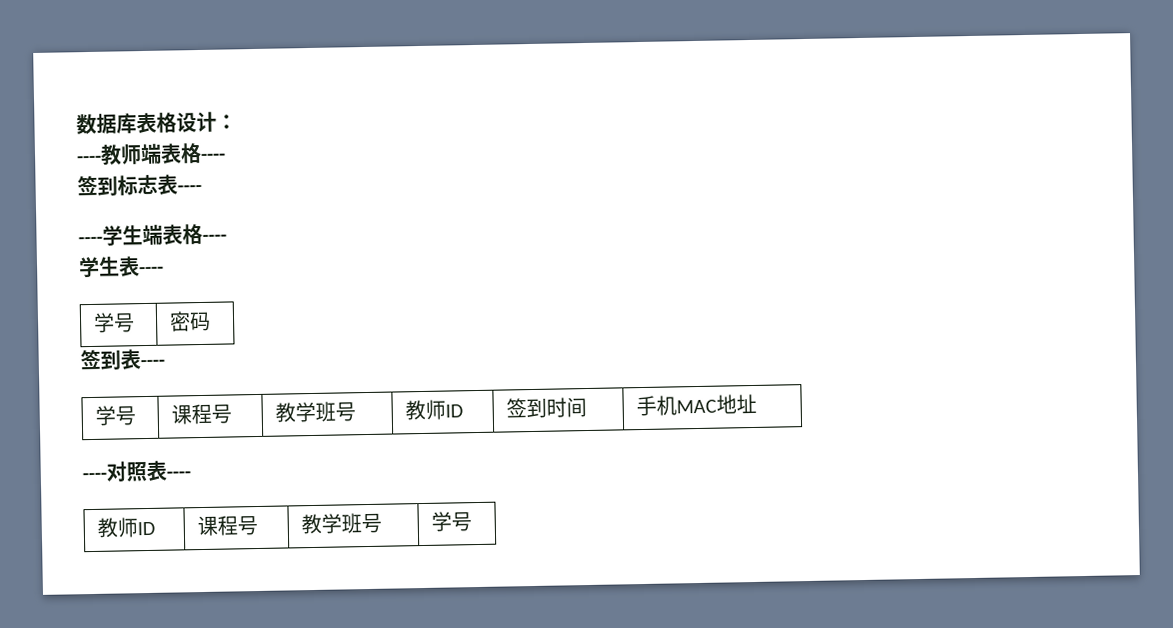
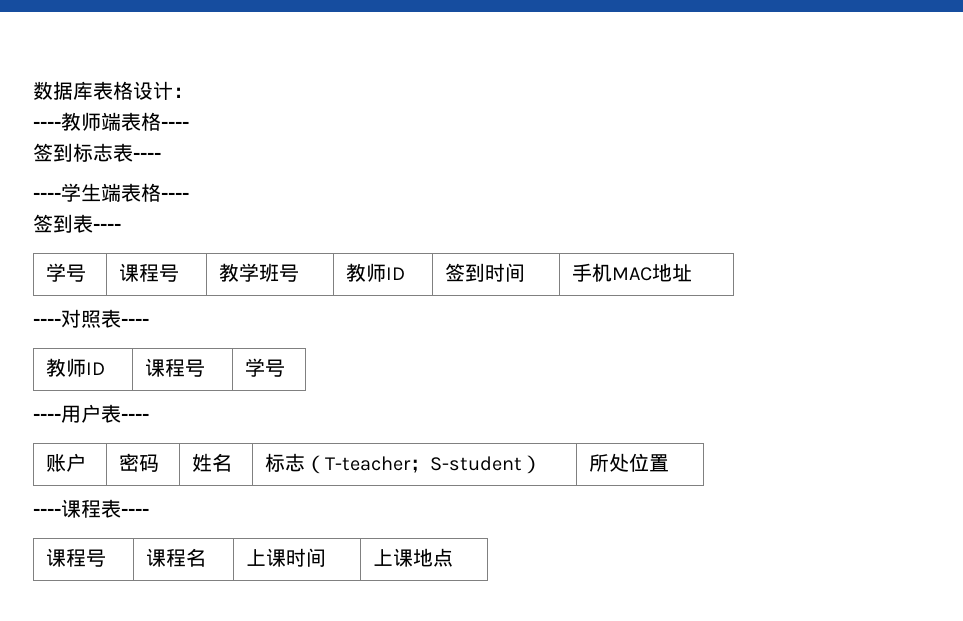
[78,256,164,278] [93,312,136,333] [169,311,212,332] // 学生表---- // 学号 | 密码 -> (189, 196) none
[301,513,383,535] [431,511,473,532] 教学班号 | 学号 -> [244,358,285,377] [33,404,149,423] [45,453,86,472] [118,453,159,472] [191,453,232,472] [264,453,542,474] [588,453,669,472] [33,499,149,518] [45,548,106,567] [145,548,206,567] [245,548,326,567] [372,548,453,567] 学号 // ----用户表---- // 账户 | 密码 | 姓名 | 标志（T-teacher；S-student） | 所处位置 // ----课程表---- // 课程号 | 课程名 | 上课时间 | 上课地点

